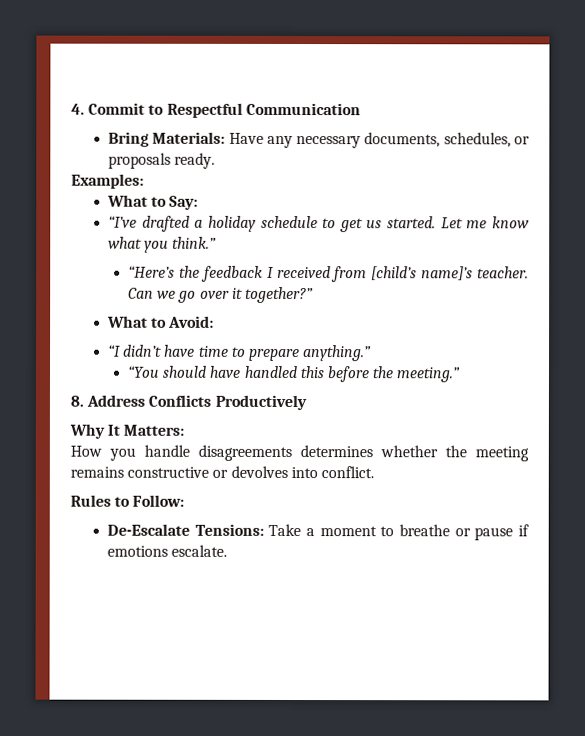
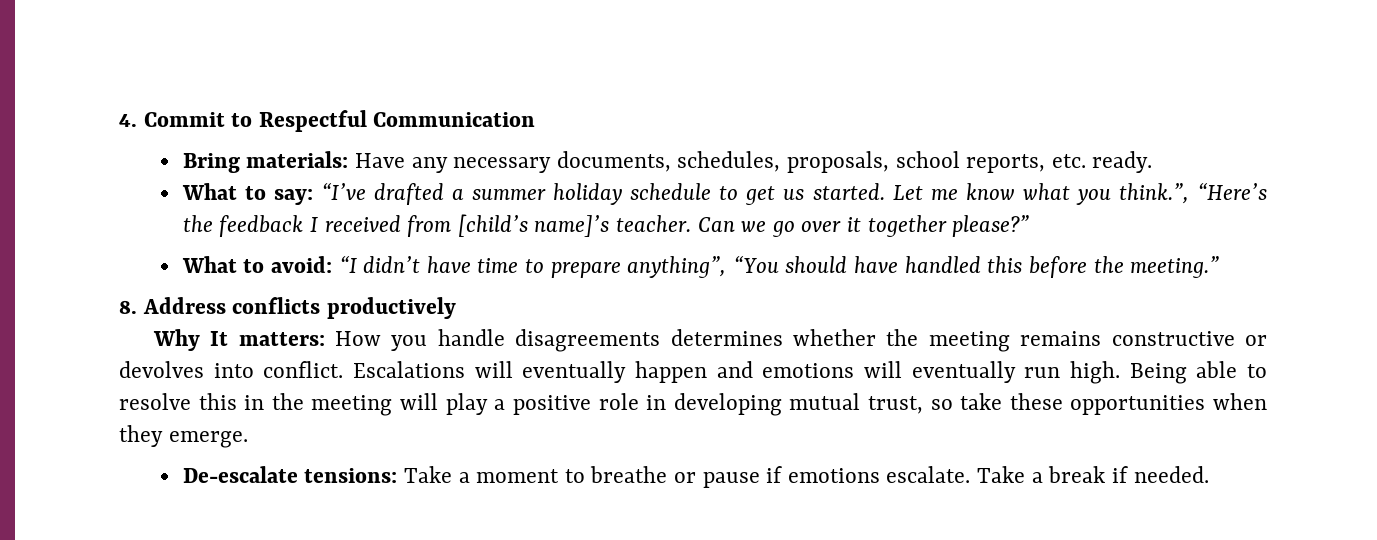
[152,131,226,144] Materials: -> [246,151,349,168] materials:
[514,136,530,145] [108,152,172,169] or proposals -> [786,151,1086,173] proposals, school reports, etc.
[71,173,144,189] [107,194,199,210] // Examples: // What to Say: // -> [181,183,313,205] // What to say:
(204, 223) none -> [472,189,547,200] summer
[172,236,218,249] think.” // -> [1118,183,1189,204] think.”,
[244,286,314,304] [107,315,215,328] together?” // What to Avoid: // -> [867,215,1030,237] [181,256,332,273] together please?” // What to avoid:
[303,345,373,362] anything.” // -> [627,256,727,278] anything”,
[148,394,307,411] Conflicts Productively -> [232,297,456,319] conflicts productively
[123,424,185,436] Matters: // -> [238,332,325,346] matters:
[70,494,185,507] [107,523,264,536] // Rules to Follow: // De-Escalate Tensions: -> [353,361,1267,384] [119,393,1267,416] [119,425,248,448] [182,466,398,483] Escalations will eventually happen and emotions will eventually run high. Being able to resolve this in the meeting will play a positive role in developing mutual trust, so take these opportunities when they emerge. // De-escalate tensions:
(228, 550) none -> [977,466,1209,483] Take a break if needed.

